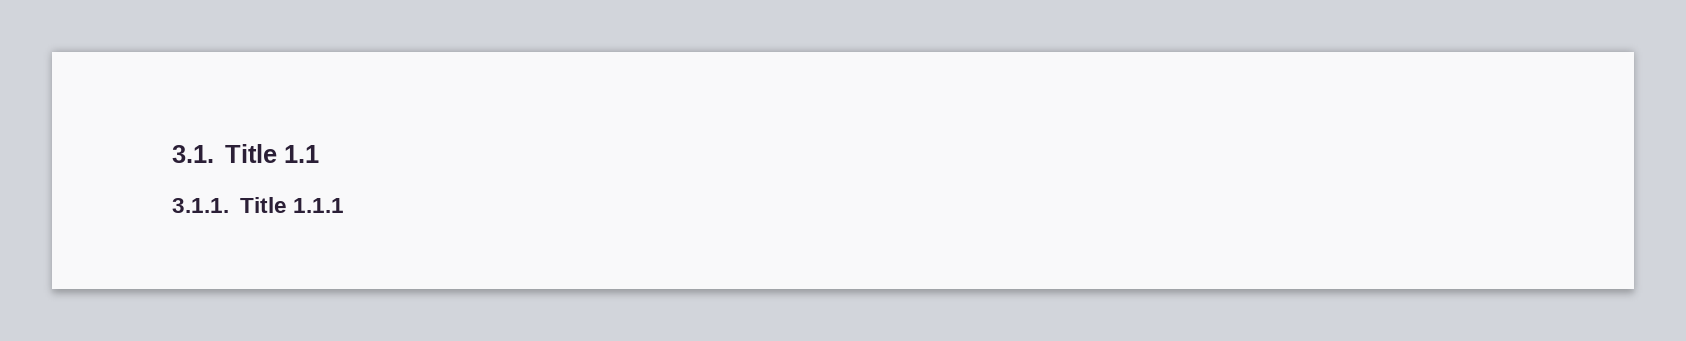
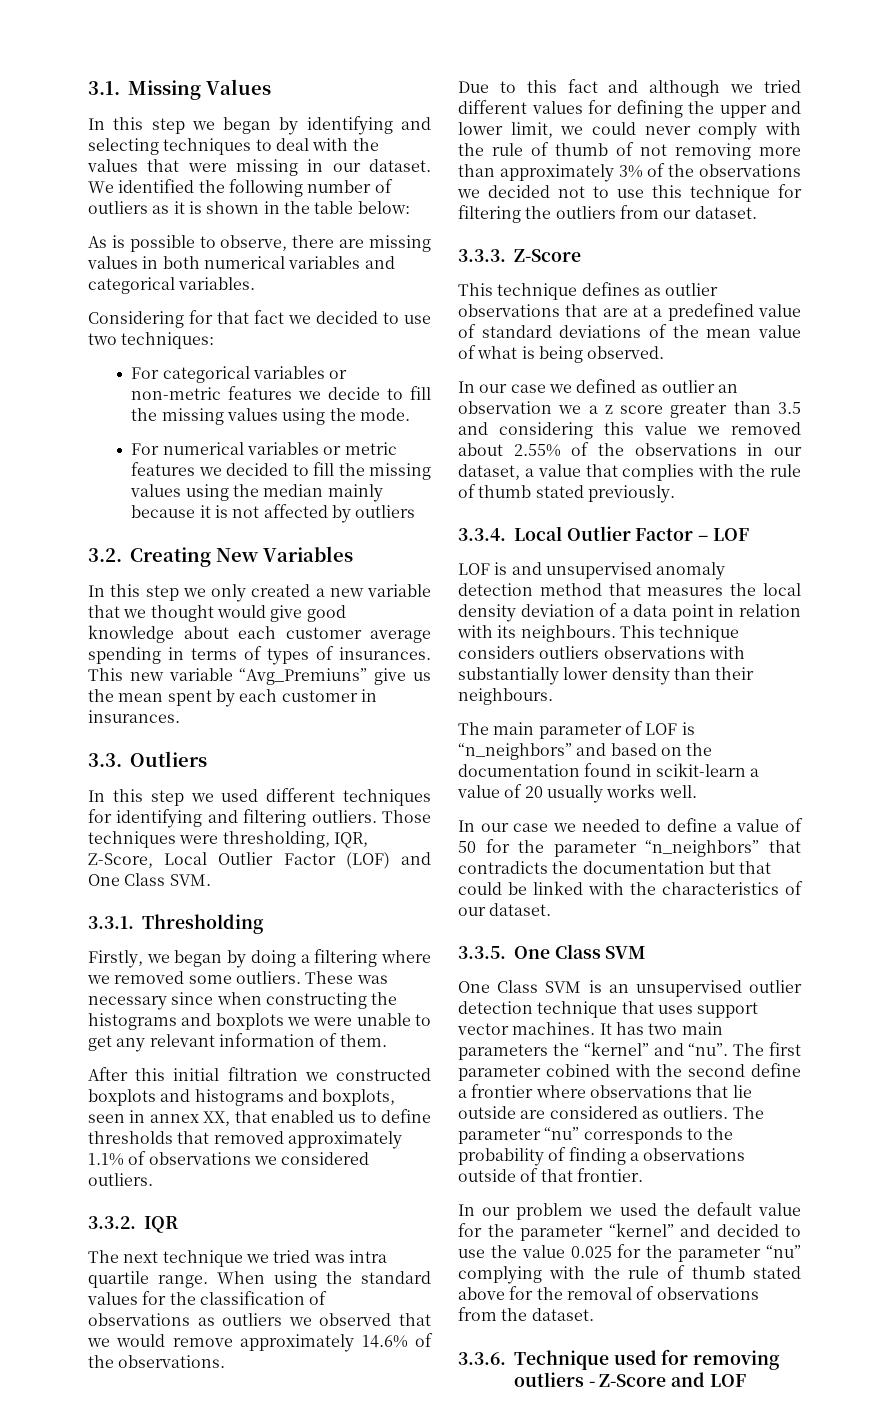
[225,144,320,163] [172,197,345,213] Title 1.1 // 3.1.1. Title 1.1.1 -> [128,79,271,100] [88,116,431,135] [88,138,379,155] [87,159,432,176] [88,179,393,197] [88,201,410,214] [88,235,431,252] [87,256,395,269] [88,277,256,294] [88,310,431,328] [88,332,215,349] [131,366,348,383] [131,386,432,400] [131,408,410,425] [131,442,397,455] [131,462,431,480] [130,484,383,502] [131,504,416,523] [88,546,353,567] [88,584,431,602] [88,605,346,622] [88,625,431,643] [88,646,431,665] [88,668,432,685] [88,689,377,707] [88,710,180,723] [88,751,207,767] [88,788,432,806] [88,809,432,828] [88,831,368,848] [88,852,431,869] [88,873,211,886] [88,914,264,934] [88,949,432,968] [87,971,388,984] [88,992,398,1010] [88,1013,431,1030] [88,1033,387,1052] [88,1067,432,1081] [88,1089,396,1106] [88,1109,431,1126] [88,1131,402,1149] [88,1151,370,1166] [88,1173,153,1186] [88,1216,178,1233] [88,1250,387,1267] [88,1271,431,1288] [87,1291,328,1305] [88,1313,431,1326] [87,1333,434,1352] [88,1355,226,1368] [458,79,801,97] [458,100,801,118] [458,122,801,140] [458,142,801,160] [458,163,801,182] [457,184,802,202] [458,205,757,223] [458,249,581,262] [458,282,719,300] [458,303,801,321] [458,324,801,338] [458,345,665,363] [458,379,739,393] [458,401,801,418] [458,422,801,439] [458,442,802,457] [458,464,801,481] [458,484,675,503] [458,526,749,541] [458,562,726,580] [458,583,801,596] [458,603,801,622] [457,625,740,642] [458,646,745,659] [458,667,755,685] [458,688,553,705] [458,721,695,739] [458,743,713,760] [458,763,760,777] [457,784,697,803] [458,818,803,832] [458,839,801,857] [458,861,772,874] [458,881,803,895] [458,903,552,916] [458,944,647,959] [458,980,802,997] [458,1001,759,1018] [457,1022,723,1035] [458,1042,801,1060] [458,1063,801,1081] [458,1084,752,1098] [458,1106,764,1119] [458,1127,734,1144] [458,1147,746,1166] [458,1168,643,1182] [458,1202,801,1220] [458,1223,801,1241] [458,1244,801,1262] [458,1265,801,1284] [458,1286,759,1300] [458,1307,594,1321] [458,1349,781,1370] [514,1372,746,1387] Missing Values // In this step we began by identifying and selecting techniques to deal with the values that were missing in our dataset. We identified the following number of outliers as it is shown in the table below: // As is possible to observe, there are missing values in both numerical variables and categorical variables. // Considering for that fact we decided to use two techniques: // For categorical variables or non-metric features we decide to fill the missing values using the mode. // For numerical variables or metric features we decided to fill the missing values using the median mainly because it is not affected by outliers // 3.2. Creating New Variables // In this step we only created a new variable that we thought would give good knowledge about each customer average spending in terms of types of insurances. This new variable “Avg_Premiuns” give us the mean spent by each customer in insurances. // 3.3. Outliers // In this step we used different techniques for identifying and filtering outliers. Those techniques were thresholding, IQR, Z-Score, Local Outlier Factor (LOF) and One Class SVM. // 3.3.1. Thresholding // Firstly, we began by doing a filtering where we removed some outliers. These was necessary since when constructing the histograms and boxplots we were unable to get any relevant information of them. // After this initial filtration we constructed boxplots and histograms and boxplots, seen in annex XX, that enabled us to define thresholds that removed approximately 1.1% of observations we considered outliers. // 3.3.2. IQR // The next technique we tried was intra quartile range. When using the standard values for the classification of observations as outliers we observed that we would remove approximately 14.6% of the observations. // Due to this fact and although we tried different values for defining the upper and lower limit, we could never comply with the rule of thumb of not removing more than approximately 3% of the observations we decided not to use this technique for filtering the outliers from our dataset. // 3.3.3. Z-Score // This technique defines as outlier observations that are at a predefined value of standard deviations of the mean value of what is being observed. // In our case we defined as outlier an observation we a z score greater than 3.5 and considering this value we removed about 2.55% of the observations in our dataset, a value that complies with the rule of thumb stated previously. // 3.3.4. Local Outlier Factor – LOF // LOF is and unsupervised anomaly detection method that measures the local density deviation of a data point in relation with its neighbours. This technique considers outliers observations with substantially lower density than their neighbours. // The main parameter of LOF is “n_neighbors” and based on the documentation found in scikit-learn a value of 20 usually works well. // In our case we needed to define a value of 50 for the parameter “n_neighbors” that contradicts the documentation but that could be linked with the characteristics of our dataset. // 3.3.5. One Class SVM // One Class SVM is an unsupervised outlier detection technique that uses support vector machines. It has two main parameters the “kernel” and “nu”. The first parameter cobined with the second define a frontier where observations that lie outside are considered as outliers. The parameter “nu” corresponds to the probability of finding a observations outside of that frontier. // In our problem we used the default value for the parameter “kernel” and decided to use the value 0.025 for the parameter “nu” complying with the rule of thumb stated above for the removal of observations from the dataset. // 3.3.6. Technique used for removing outliers - Z-Score and LOF

